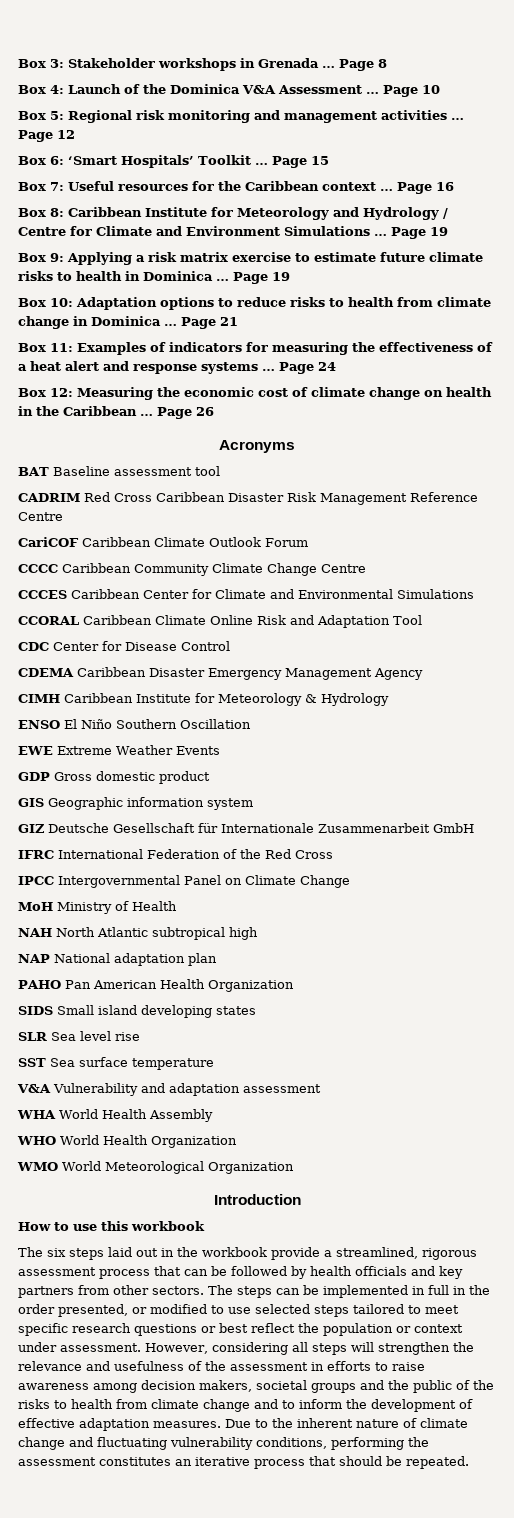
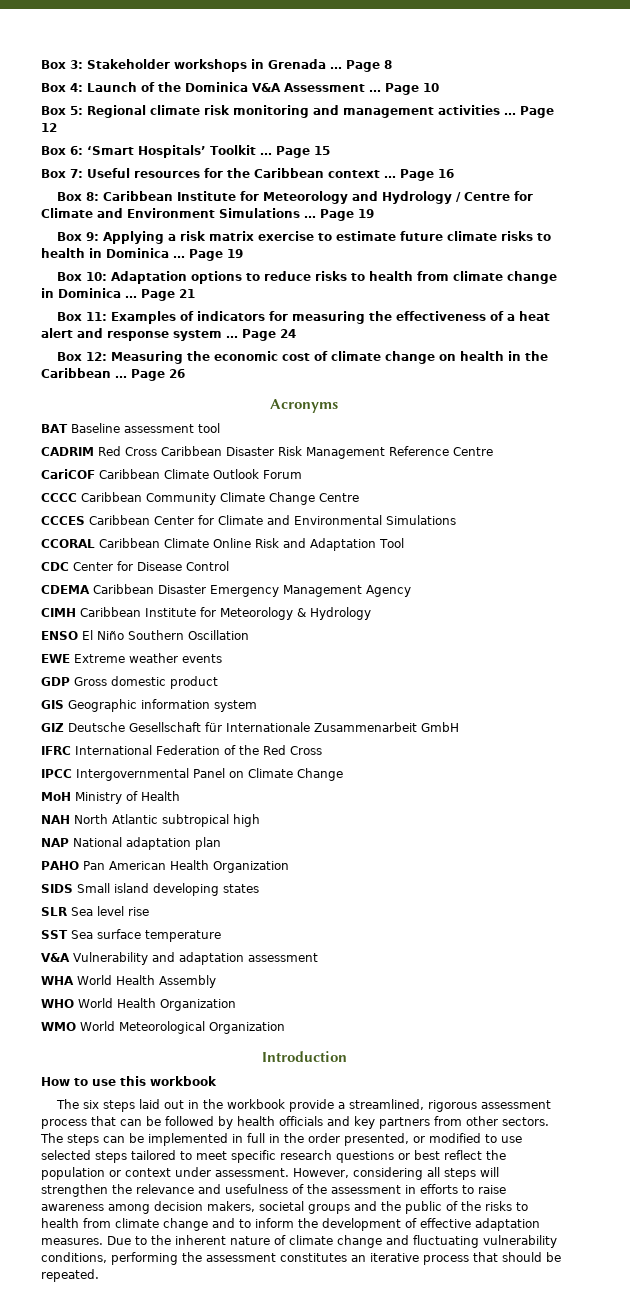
(132, 116) none -> [150,105,200,115] climate
[201,362,258,374] systems -> [173,330,222,341] system
[116,745,220,755] Weather Events -> [129,653,222,663] weather events

